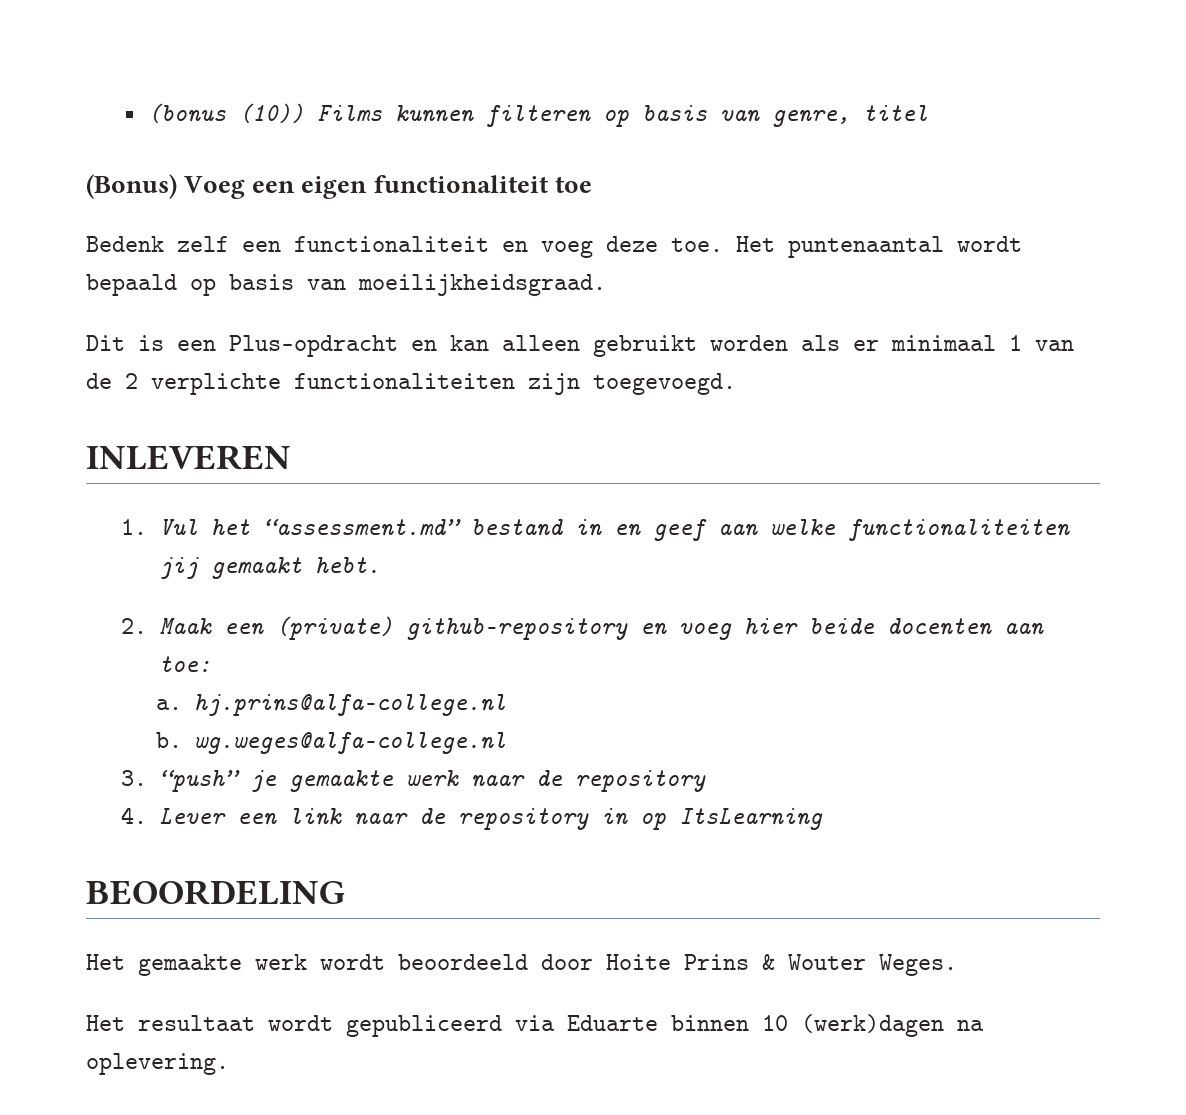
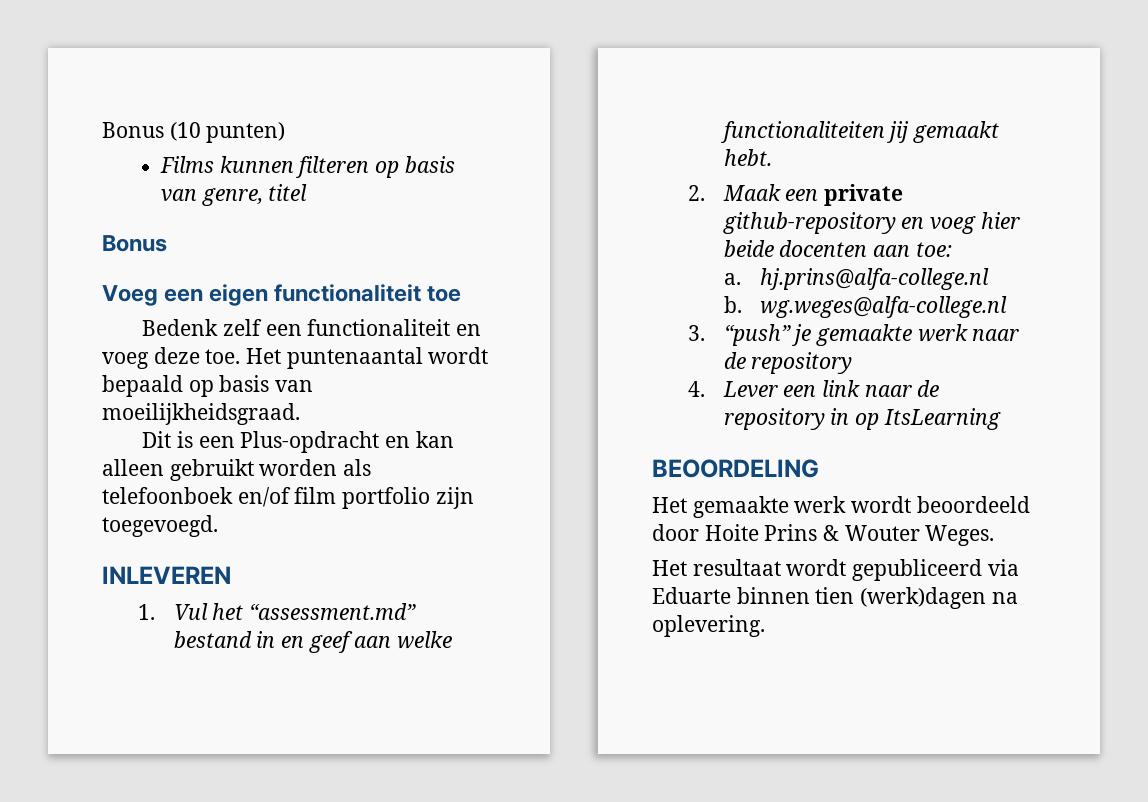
[147,103,304,124] (bonus (10)) -> [102,122,286,143] Bonus (10 punten) //
[86,174,177,199] (Bonus) -> [102,235,167,252] Bonus //
[853,335,1074,351] [86,373,515,395] er minimaal 1 van de 2 verplichte functionaliteiten -> [102,487,431,509] telefoonboek en/of film portfolio
[276,616,394,640] (private) -> [824,184,904,206] private
[762,1015,788,1031] 10 -> [815,587,855,604] tien

